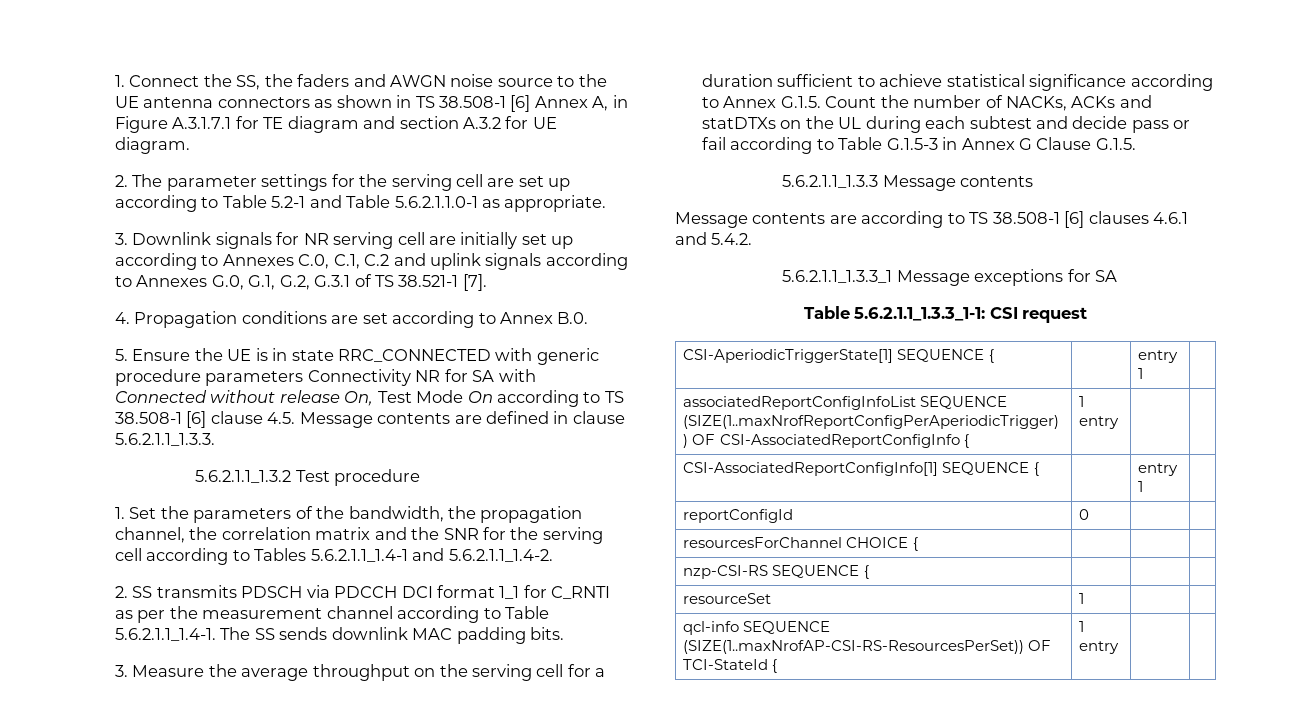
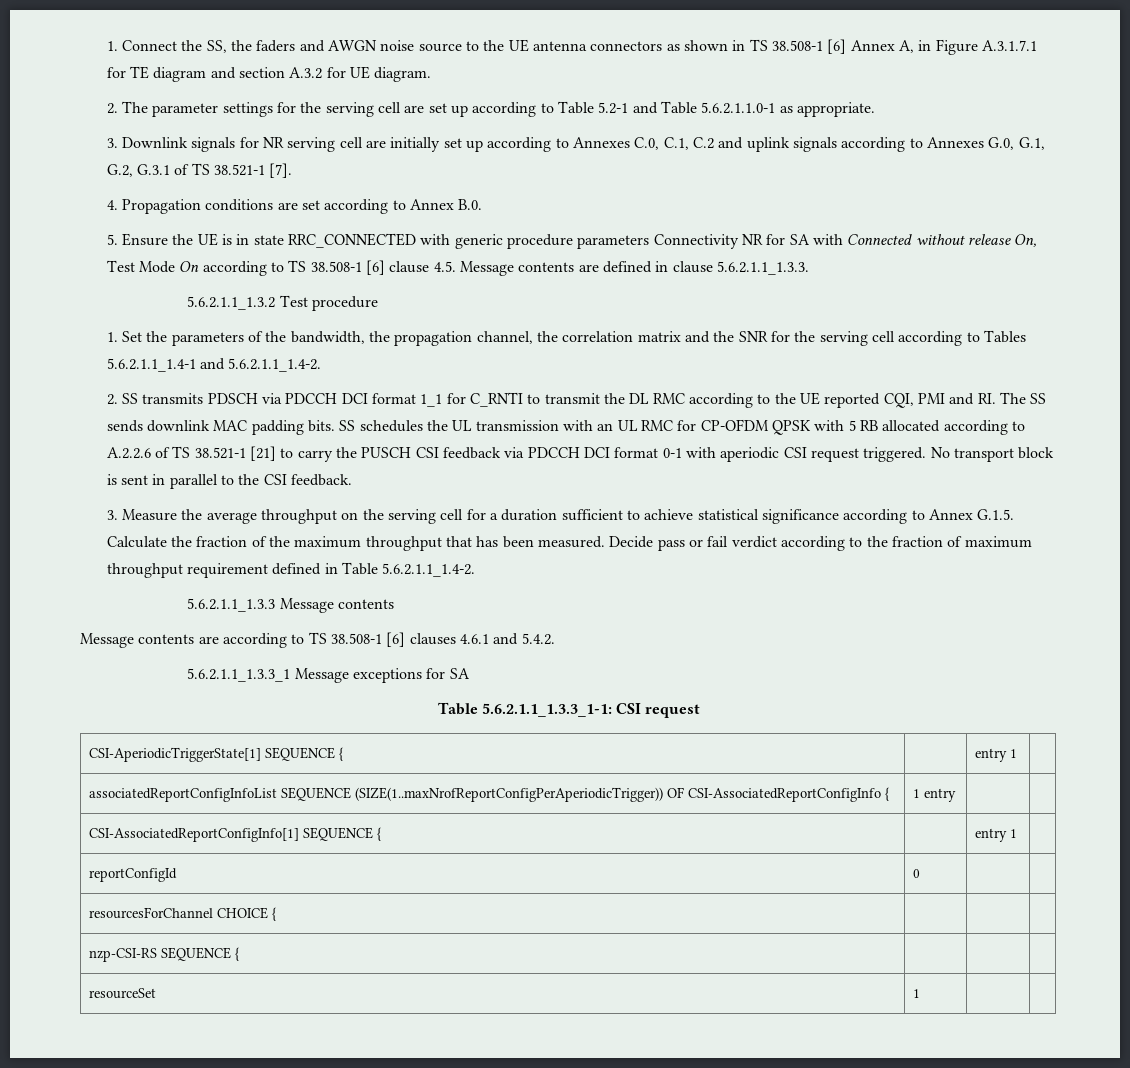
[114,606,549,623] [114,628,216,641] as per the measurement channel according to Table 5.6.2.1.1_1.4-1. -> [527,392,996,408] to transmit the DL RMC according to the UE reported CQI, PMI and RI.
(564, 633) none -> [339,419,1025,435] [106,446,1055,462] [106,474,353,489] SS schedules the UL transmission with an UL RMC for CP-OFDM QPSK with 5 RB allocated according to A.2.2.6 of TS 38.521-1 [21] to carry the PUSCH CSI feedback via PDCCH DCI format 0-1 with aperiodic CSI request triggered. No transport block is sent in parallel to the CSI feedback.
[825,95,1152,111] [701,116,1128,133] Count the number of NACKs, ACKs and statDTXs on the UL during each subtest and decide -> [106,536,654,551] Calculate the fraction of the maximum throughput that has been measured. Decide
[730,137,1136,154] according to Table G.1.5-3 in Annex G Clause G.1.5. -> [731,536,1032,551] [106,562,476,578] verdict according to the fraction of maximum throughput requirement defined in Table 5.6.2.1.1_1.4-2.
[683,621,831,635] [683,640,1052,654] [683,659,778,673] [1079,621,1085,632] [1079,641,1120,654] // qcl-info SEQUENCE (SIZE(1..maxNrofAP-CSI-RS-ResourcesPerSet)) OF TCI-StateId { | 1 entry | | -> (921, 993) none

